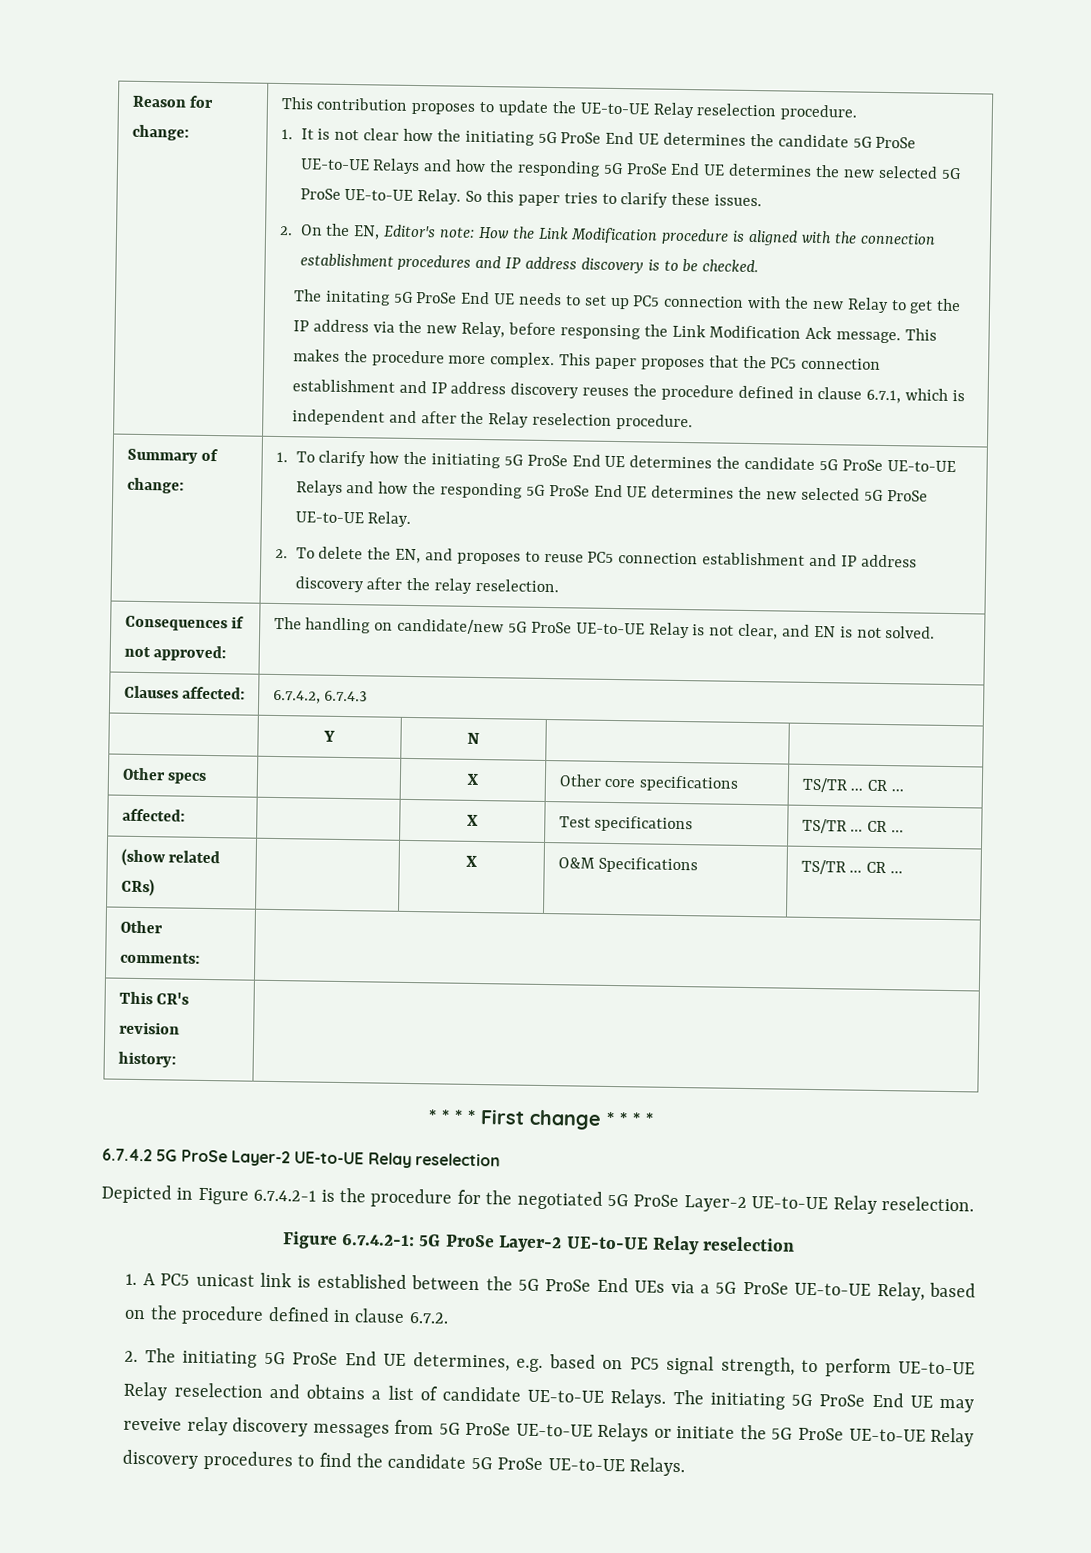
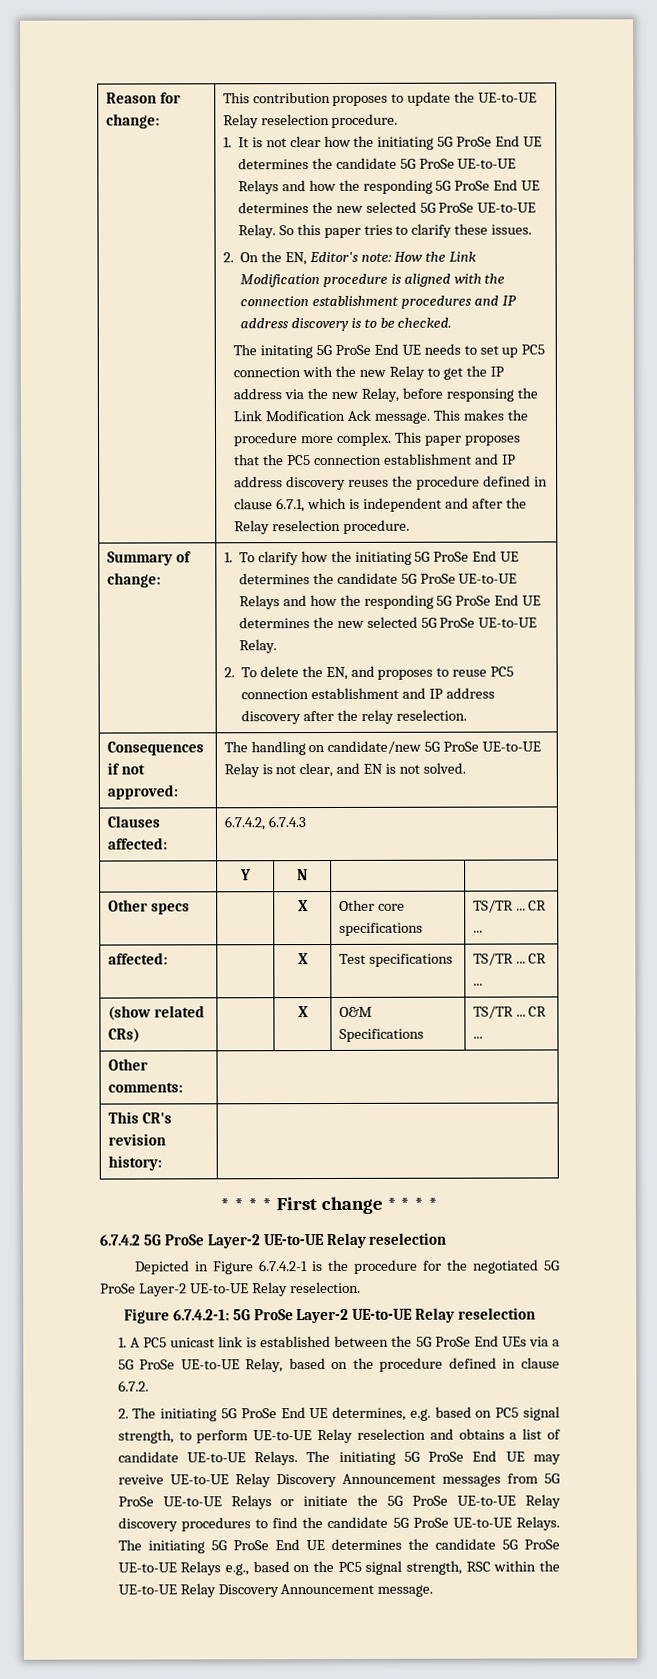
[186,1416,309,1437] relay discovery -> [169,1473,436,1488] UE-to-UE Relay Discovery Announcement
(686, 1467) none -> [117,1538,560,1554] [117,1560,560,1576] [117,1583,434,1598] The initiating 5G ProSe End UE determines the candidate 5G ProSe UE-to-UE Relays e.g., based on the PC5 signal strength, RSC within the UE-to-UE Relay Discovery Announcement message.

